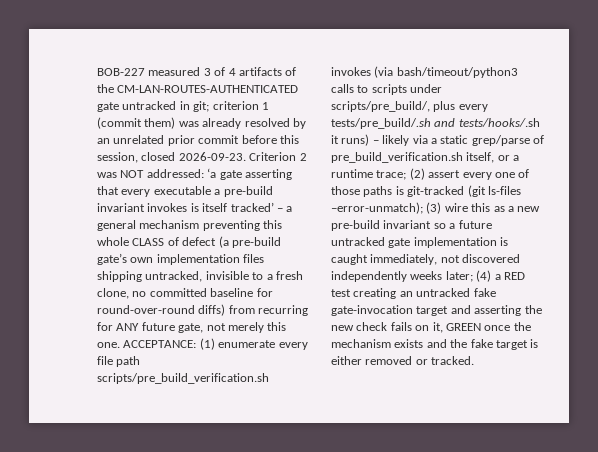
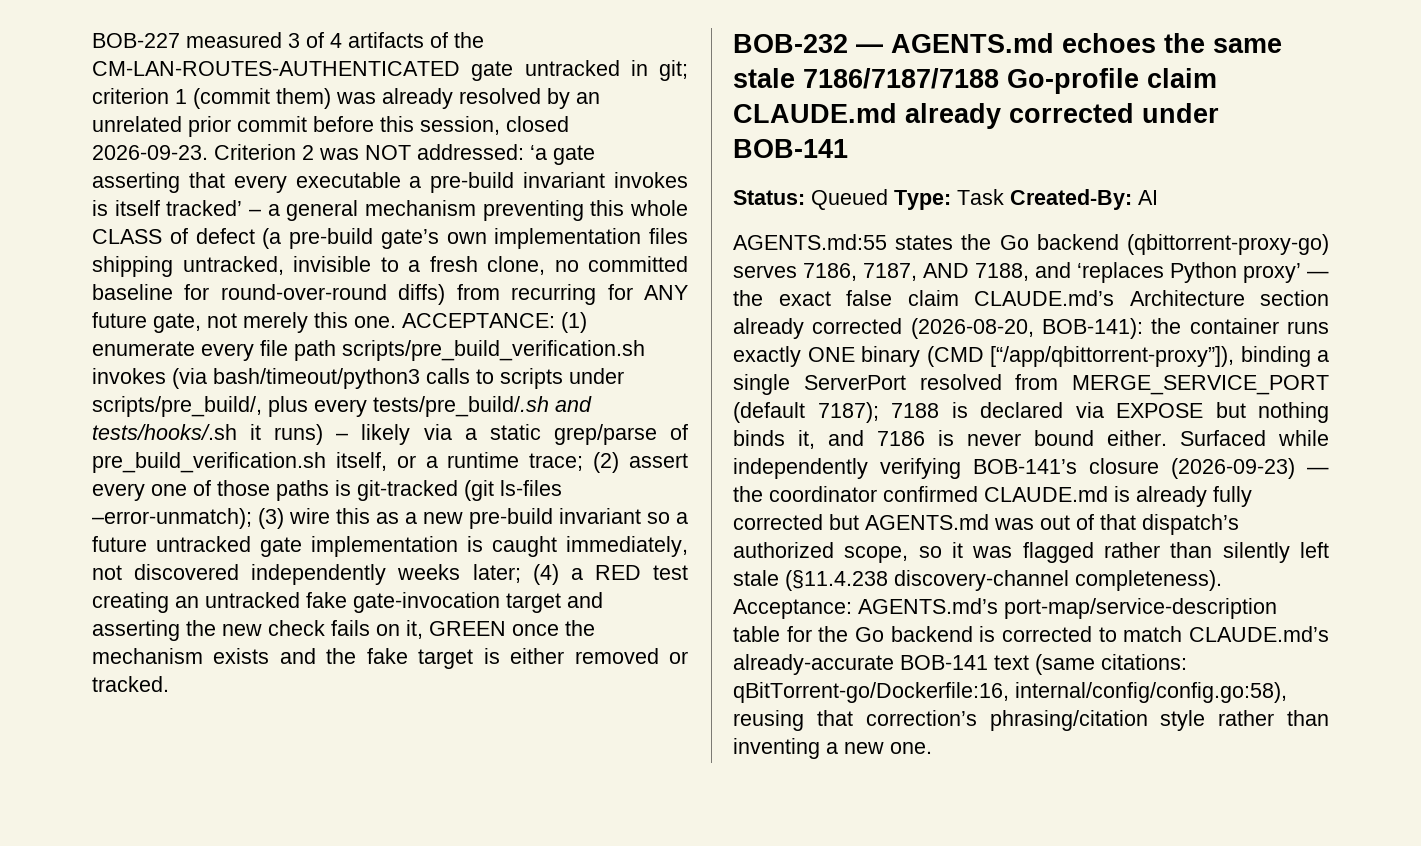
(475, 360) none -> [733,33,1282,53] [733,68,1217,94] [733,103,1219,129] [733,139,848,158] [733,189,1158,210] [733,234,1329,255] [733,262,1329,283] [733,290,1329,306] [733,318,1329,339] [733,346,1329,367] [733,374,1329,395] [733,402,1329,423] [733,430,1329,449] [733,458,1329,479] [733,486,1252,507] [733,514,1239,535] [733,542,1329,563] [733,570,1222,591] [733,598,1277,619] [733,626,1329,642] [733,654,1187,675] [733,682,1287,703] [733,710,1329,731] [733,738,932,759] // BOB-232 — AGENTS.md echoes the same stale 7186/7187/7188 Go-profile claim CLAUDE.md already corrected under BOB-141 // Status: Queued Type: Task Created-By: AI // AGENTS.md:55 states the Go backend (qbittorrent-proxy-go) serves 7186, 7187, AND 7188, and ‘replaces Python proxy’ — the exact false claim CLAUDE.md’s Architecture section already corrected (2026-08-20, BOB-141): the container runs exactly ONE binary (CMD [“/app/qbittorrent-proxy”]), binding a single ServerPort resolved from MERGE_SERVICE_PORT (default 7187); 7188 is declared via EXPOSE but nothing binds it, and 7186 is never bound either. Surfaced while independently verifying BOB-141’s closure (2026-09-23) — the coordinator confirmed CLAUDE.md is already fully corrected but AGENTS.md was out of that dispatch’s authorized scope, so it was flagged rather than silently left stale (§11.4.238 discovery-channel completeness). Acceptance: AGENTS.md’s port-map/service-description table for the Go backend is corrected to match CLAUDE.md’s already-accurate BOB-141 text (same citations: qBitTorrent-go/Dockerfile:16, internal/config/config.go:58), reusing that correction’s phrasing/citation style rather than inventing a new one.

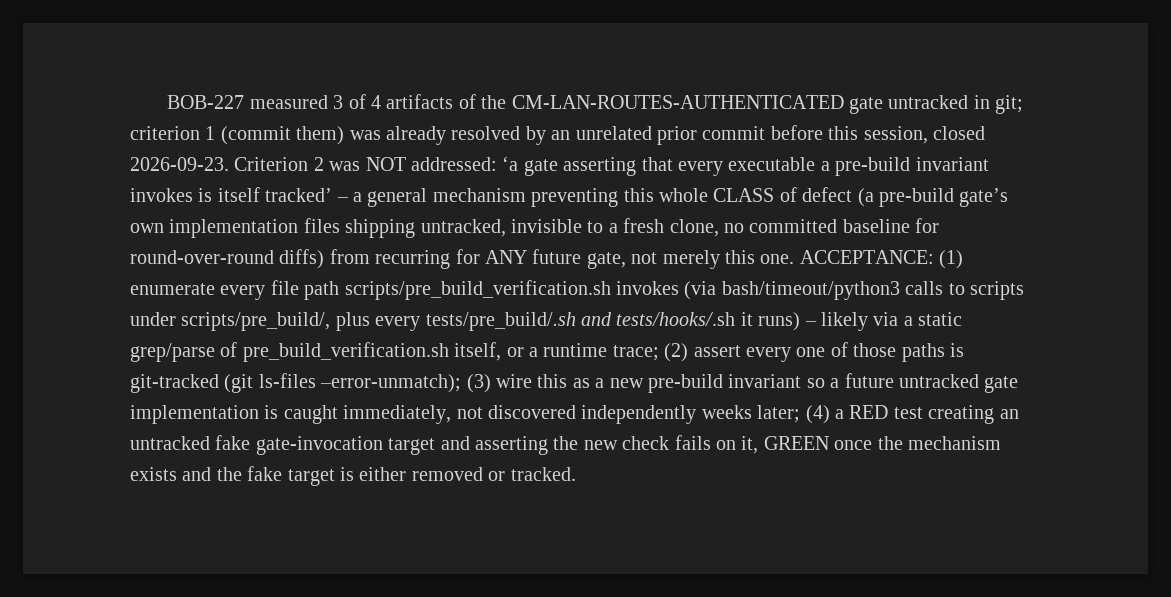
[733,33,1282,53] [733,68,1217,94] [733,103,1219,129] [733,139,848,158] [733,189,1158,210] [733,234,1329,255] [733,262,1329,283] [733,290,1329,306] [733,318,1329,339] [733,346,1329,367] [733,374,1329,395] [733,402,1329,423] [733,430,1329,449] [733,458,1329,479] [733,486,1252,507] [733,514,1239,535] [733,542,1329,563] [733,570,1222,591] [733,598,1277,619] [733,626,1329,642] [733,654,1187,675] [733,682,1287,703] [733,710,1329,731] [733,738,932,759] // BOB-232 — AGENTS.md echoes the same stale 7186/7187/7188 Go-profile claim CLAUDE.md already corrected under BOB-141 // Status: Queued Type: Task Created-By: AI // AGENTS.md:55 states the Go backend (qbittorrent-proxy-go) serves 7186, 7187, AND 7188, and ‘replaces Python proxy’ — the exact false claim CLAUDE.md’s Architecture section already corrected (2026-08-20, BOB-141): the container runs exactly ONE binary (CMD [“/app/qbittorrent-proxy”]), binding a single ServerPort resolved from MERGE_SERVICE_PORT (default 7187); 7188 is declared via EXPOSE but nothing binds it, and 7186 is never bound either. Surfaced while independently verifying BOB-141’s closure (2026-09-23) — the coordinator confirmed CLAUDE.md is already fully corrected but AGENTS.md was out of that dispatch’s authorized scope, so it was flagged rather than silently left stale (§11.4.238 discovery-channel completeness). Acceptance: AGENTS.md’s port-map/service-description table for the Go backend is corrected to match CLAUDE.md’s already-accurate BOB-141 text (same citations: qBitTorrent-go/Dockerfile:16, internal/config/config.go:58), reusing that correction’s phrasing/citation style rather than inventing a new one. -> (576, 474) none

